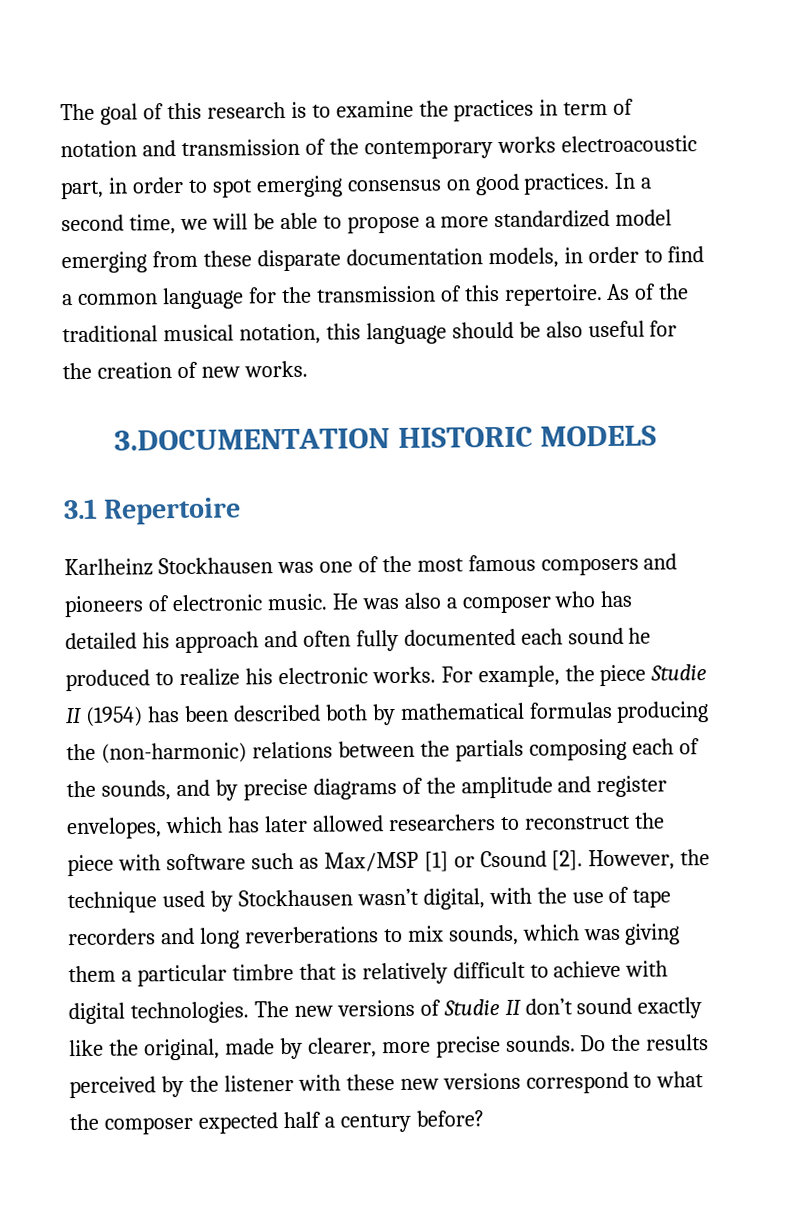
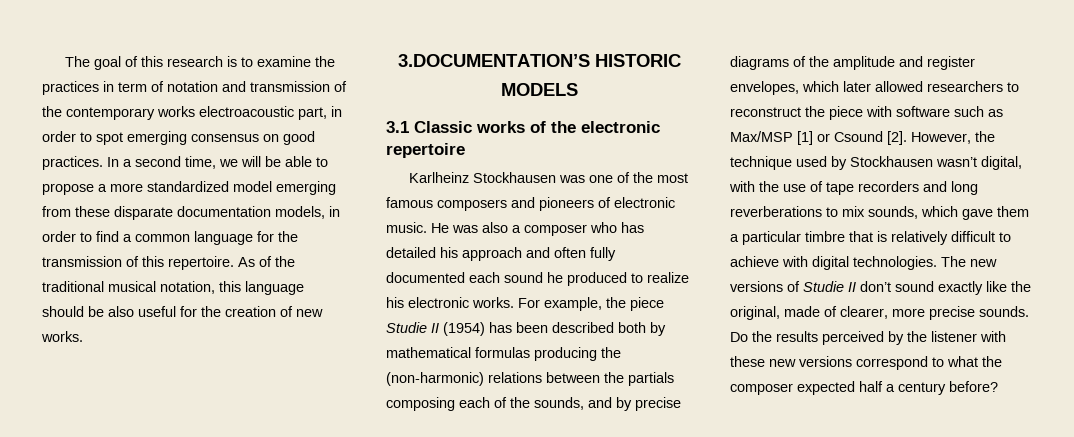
[114,428,391,451] 3.DOCUMENTATION -> [397,54,590,67] 3.DOCUMENTATION’S
(533, 437) none -> (681, 60) //
[103,497,242,525] Repertoire -> [414,121,660,133] [386,143,465,158] Classic works of the electronic repertoire
[226,816,260,833] has -> (839, 86) none
[583,923,681,945] was giving -> [962,209,993,220] gave
[279,1037,303,1060] by -> [824,306,837,317] of

